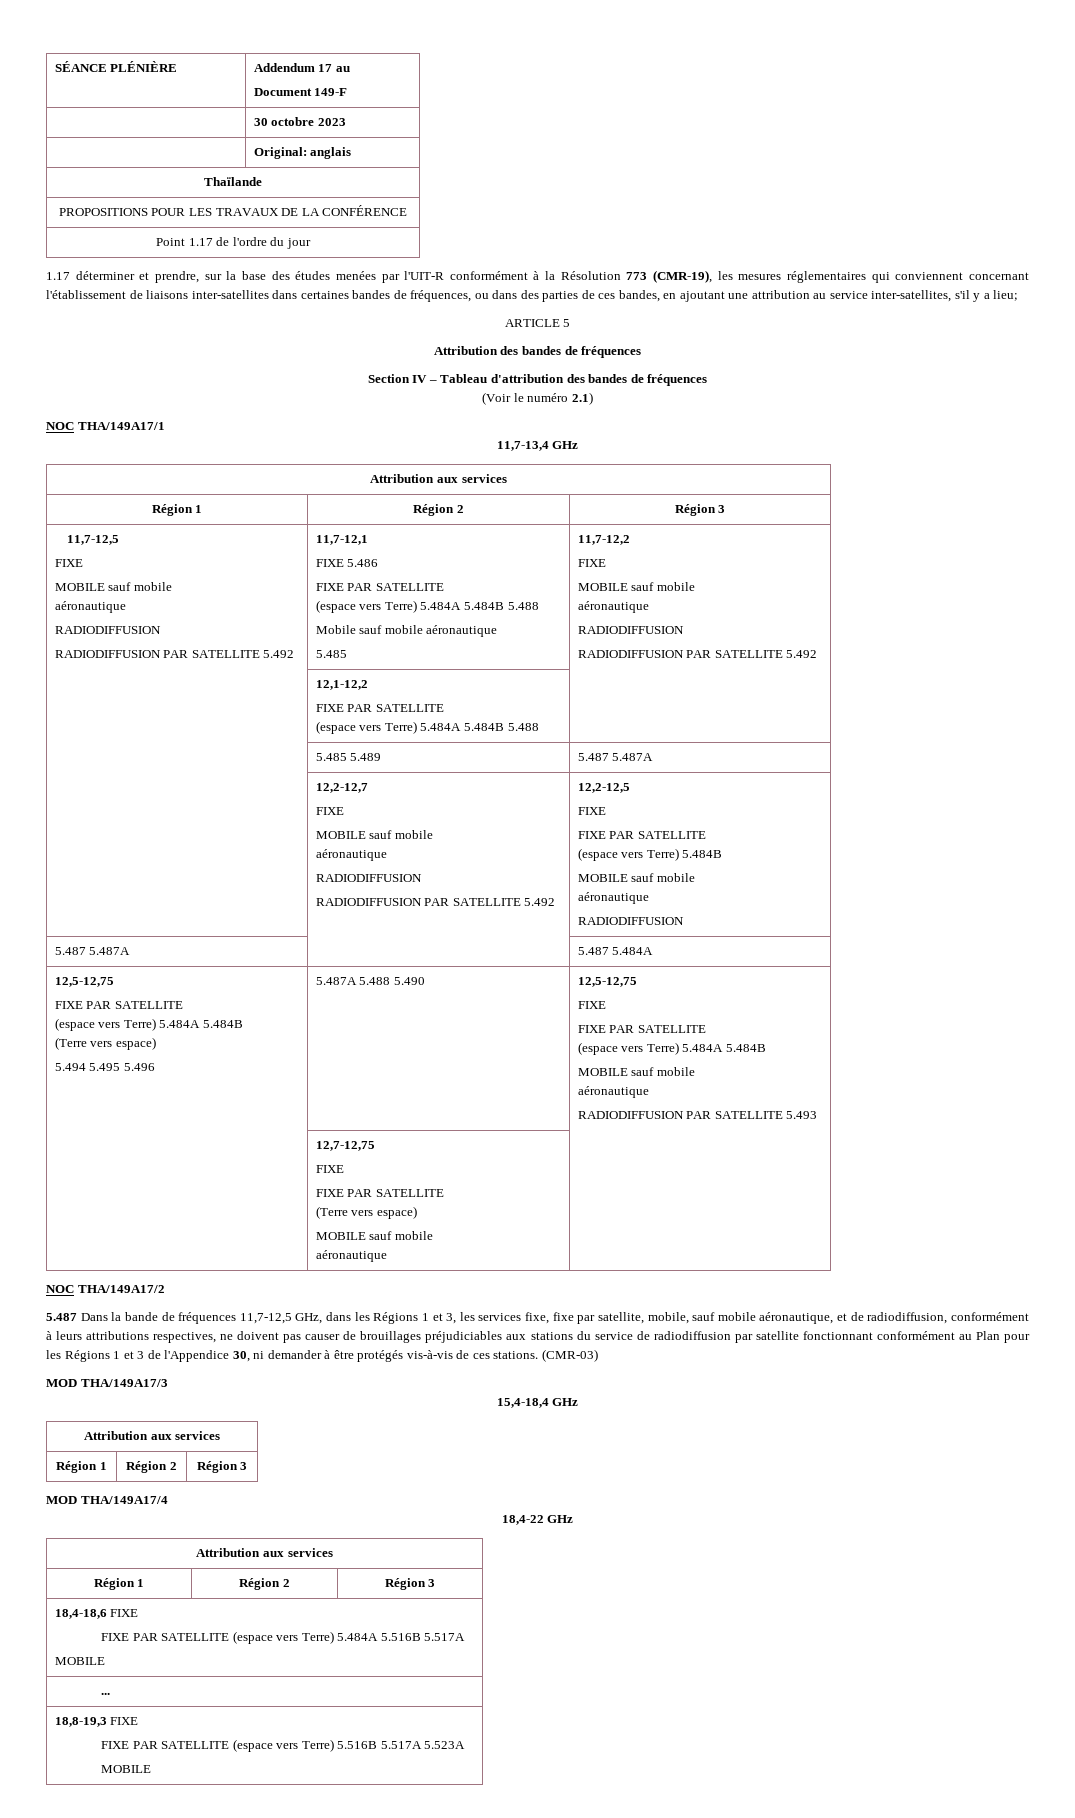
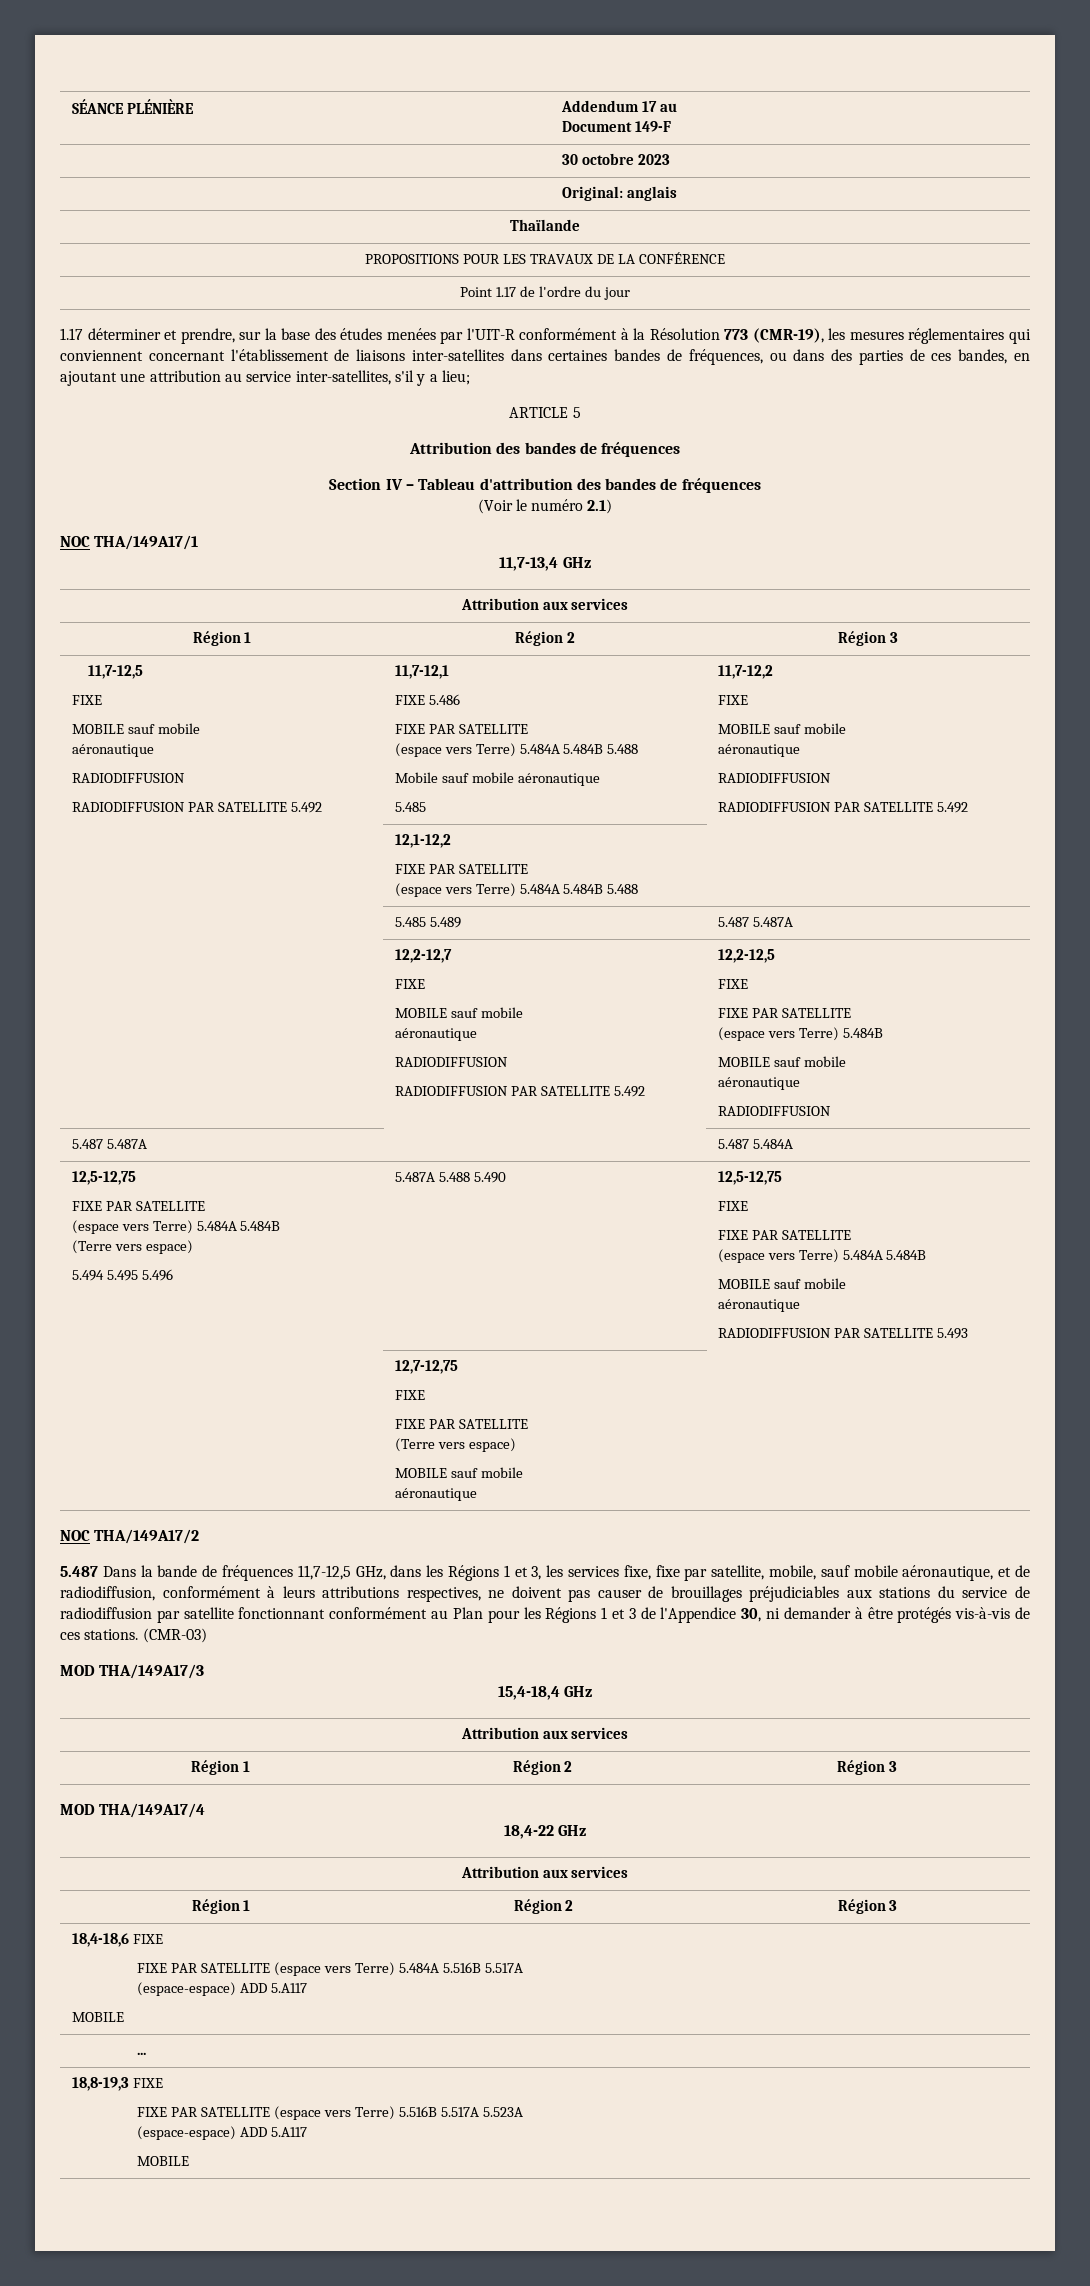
(466, 1637) none -> [137,1982,308,1996] // (espace-espace) ADD 5.A117
(466, 1745) none -> [137,2126,308,2140] // (espace-espace) ADD 5.A117

